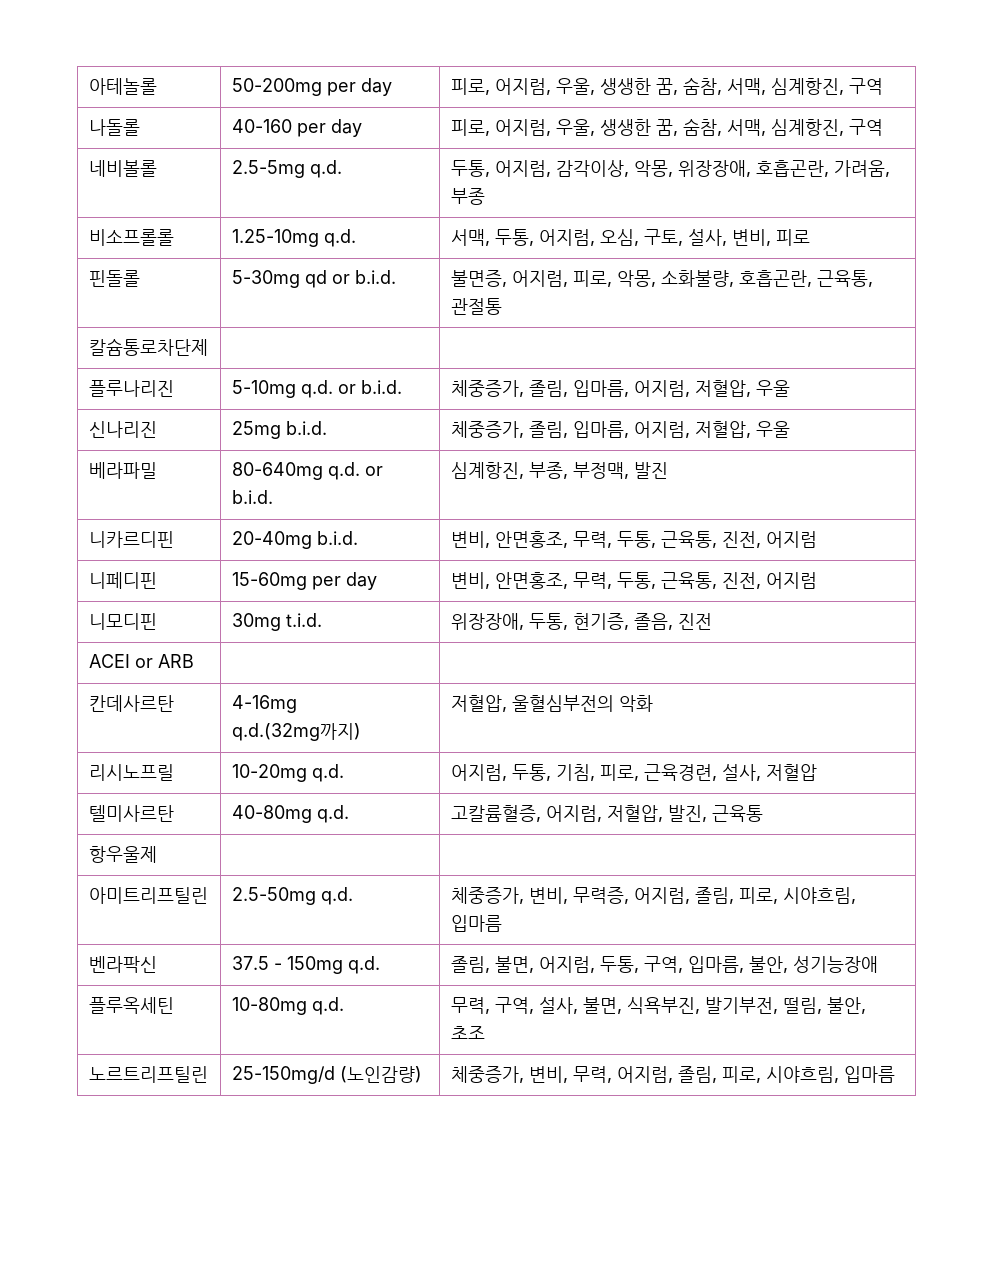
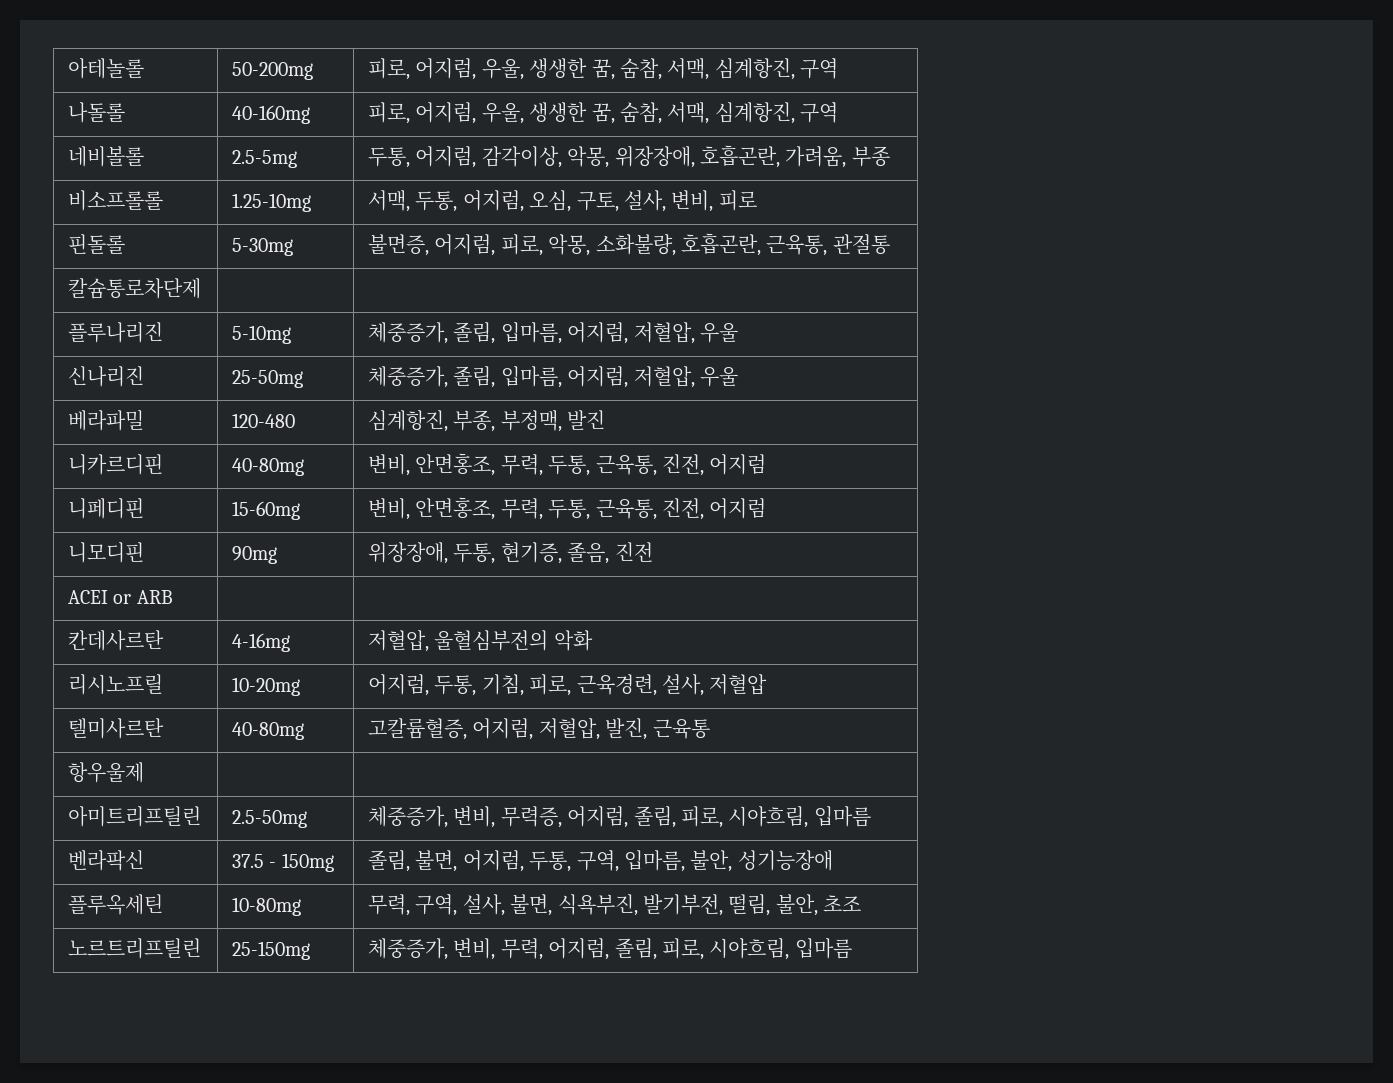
[326,78,392,96] per day -> (314, 71) none
[231,119,362,137] 40-160 per day -> [232,105,311,124] 40-160mg
[309,160,342,178] q.d. -> (298, 159) none
[323,229,356,247] q.d. -> (312, 202) none
[304,270,396,288] qd or b.i.d. -> (294, 247) none
[300,380,402,398] q.d. or b.i.d. -> (292, 334) none
[231,421,327,439] 25mg b.i.d. -> [232,370,304,388] 25-50mg
[231,462,383,480] [231,490,273,504] 80-640mg q.d. or b.i.d. -> [232,413,296,428] 120-480
[231,531,358,549] 20-40mg b.i.d. -> [232,458,305,476] 40-80mg
[311,572,377,590] per day -> (301, 510) none
[231,613,322,631] 30mg t.i.d. -> [232,546,278,564] 90mg
[231,723,361,741] q.d.(32mg까지) -> (291, 642) none
[311,764,344,782] q.d. -> (301, 686) none
[316,805,349,823] q.d. -> (305, 731) none
[320,887,353,905] q.d. -> (308, 819) none
[347,956,380,974] q.d. -> (334, 862) none
[311,997,344,1015] q.d. -> (302, 906) none
[231,1066,422,1084] 25-150mg/d (노인감량) -> [232,941,311,960] 25-150mg

